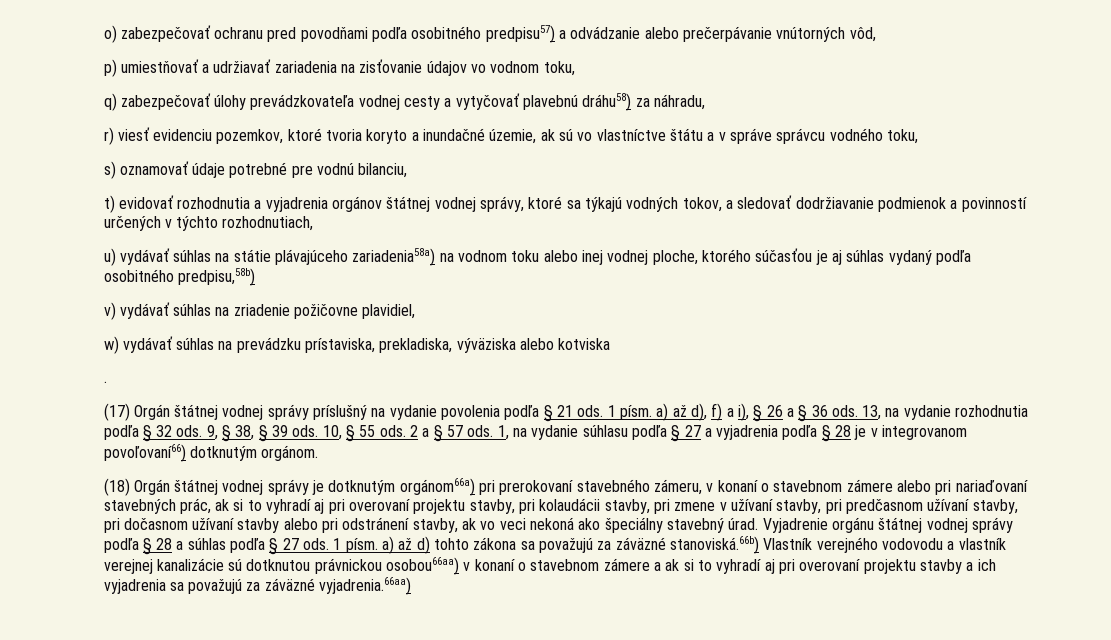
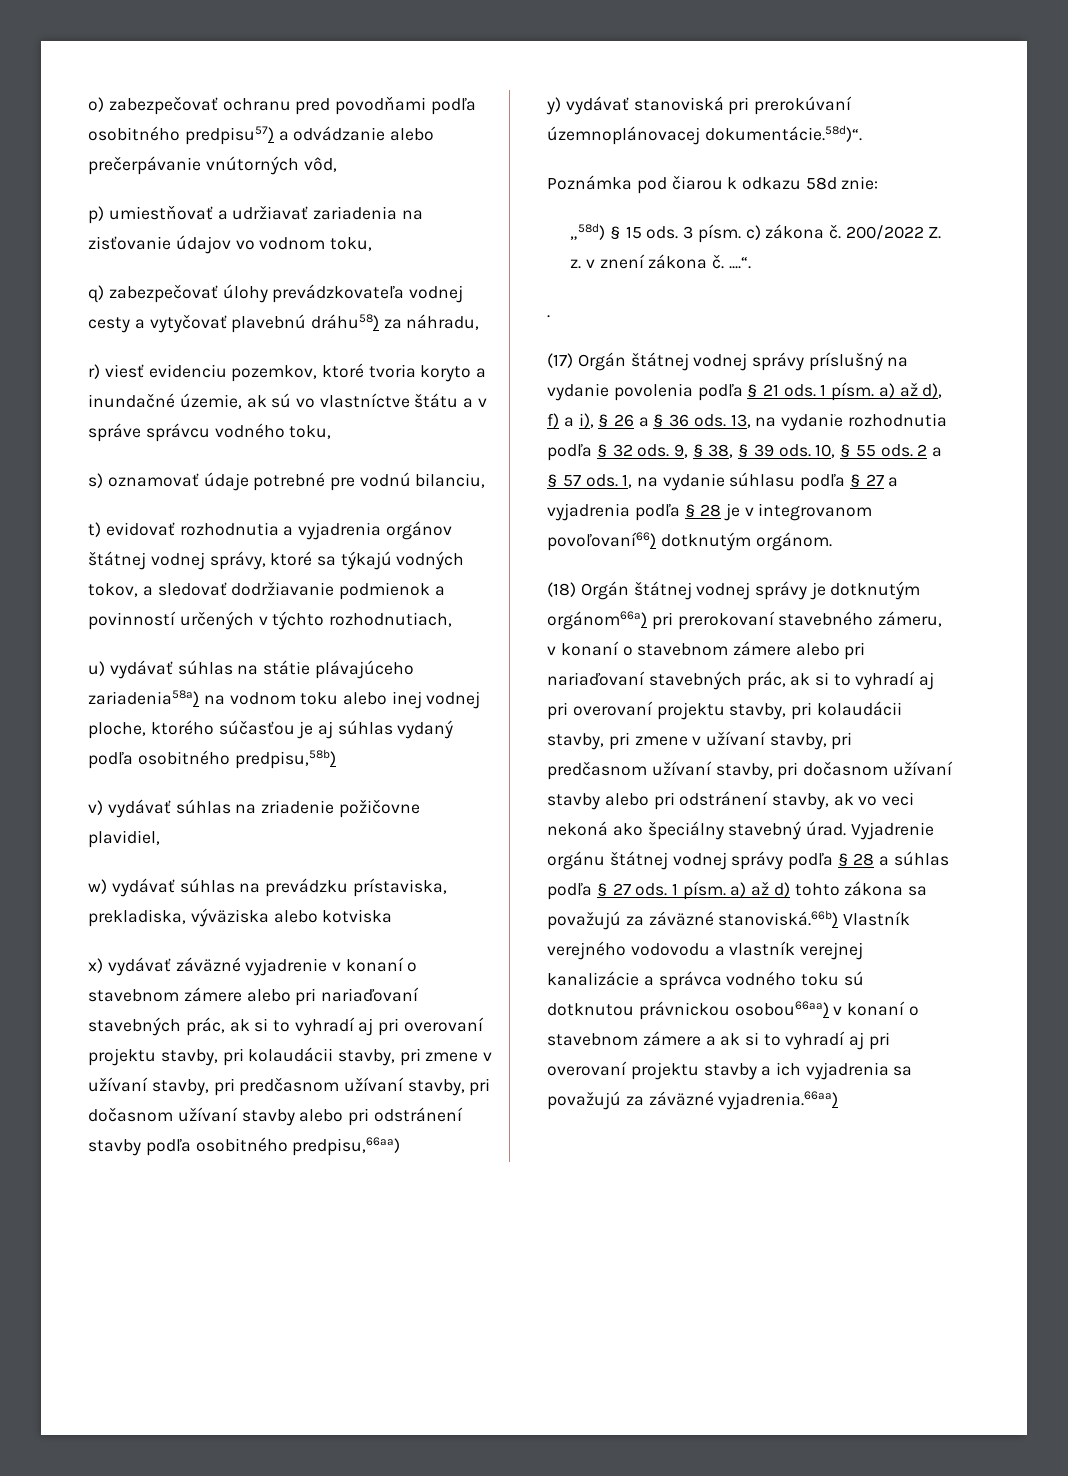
(611, 344) none -> [88,957,418,976] [88,987,419,1006] [88,1017,484,1036] [88,1047,493,1066] [88,1077,491,1096] [88,1107,463,1126] [88,1137,401,1156] [546,96,852,115] [547,125,862,145] [547,175,879,194] [570,223,942,243] [570,254,751,269] // x) vydávať záväzné vyjadrenie v konaní o stavebnom zámere alebo pri nariaďovaní stavebných prác, ak si to vyhradí aj pri overovaní projektu stavby, pri kolaudácii stavby, pri zmene v užívaní stavby, pri predčasnom užívaní stavby, pri dočasnom užívaní stavby alebo pri odstránení stavby podľa osobitného predpisu,66aa) // y) vydávať stanoviská pri prerokúvaní územnoplánovacej dokumentácie.58d)“. // Poznámka pod čiarou k odkazu 58d znie: // „58d) § 15 ods. 3 písm. c) zákona č. 200/2022 Z. z. v znení zákona č. ....“.
(224, 564) none -> [643,971,839,990] a správca vodného toku

